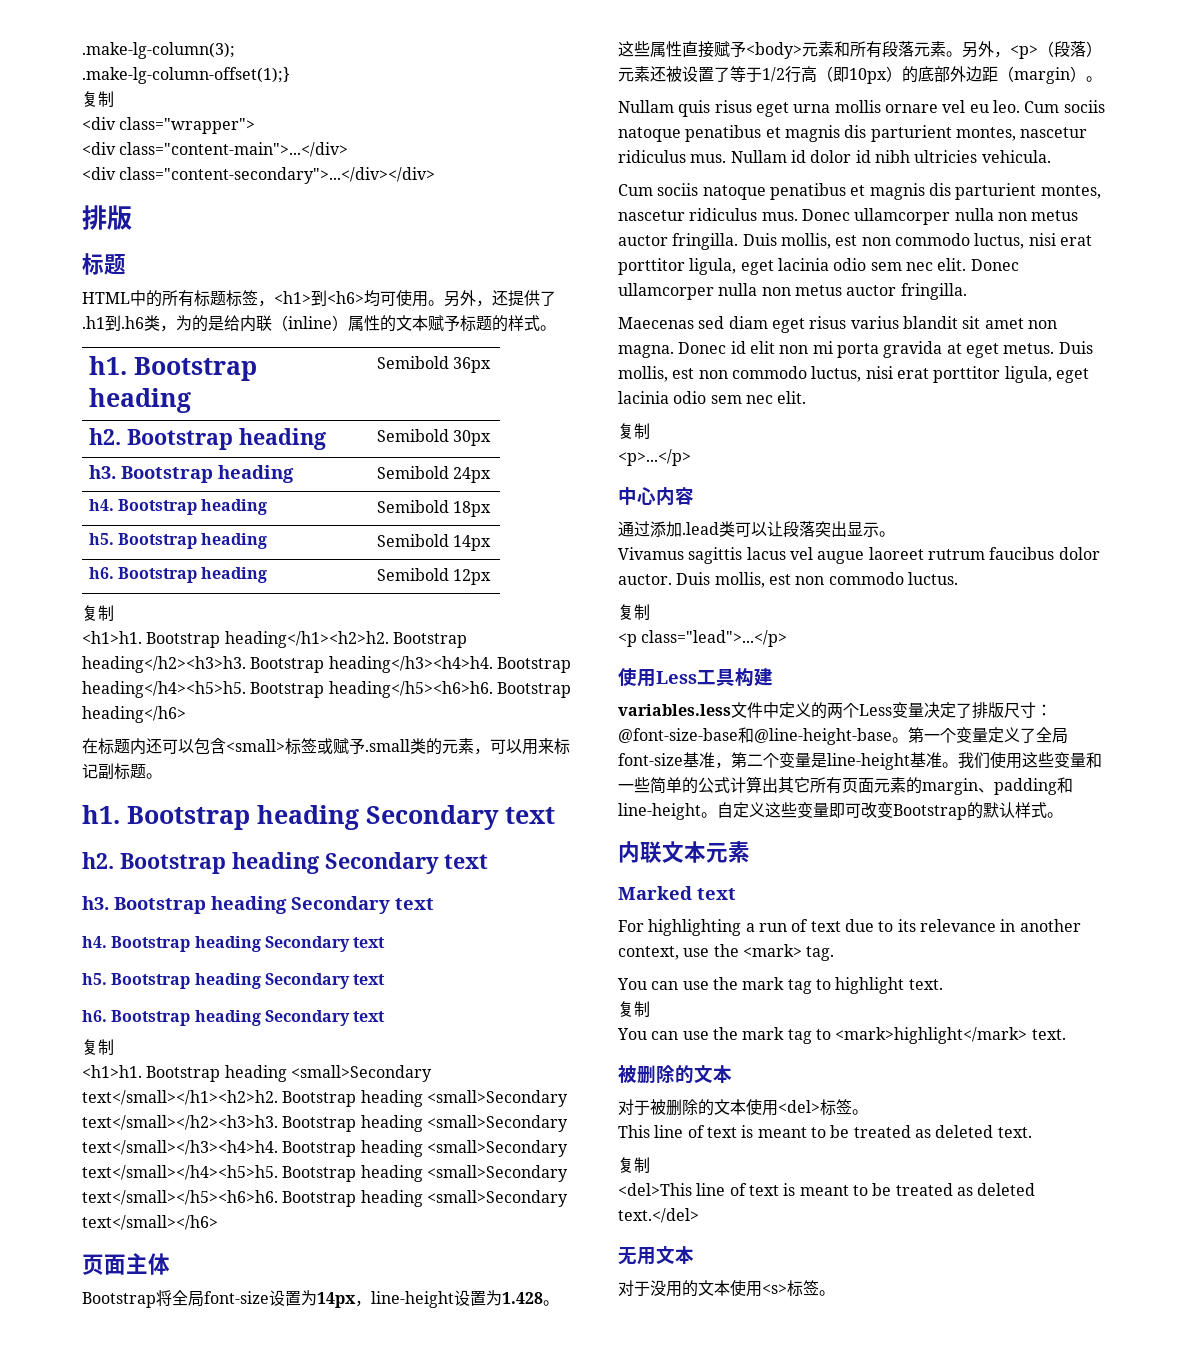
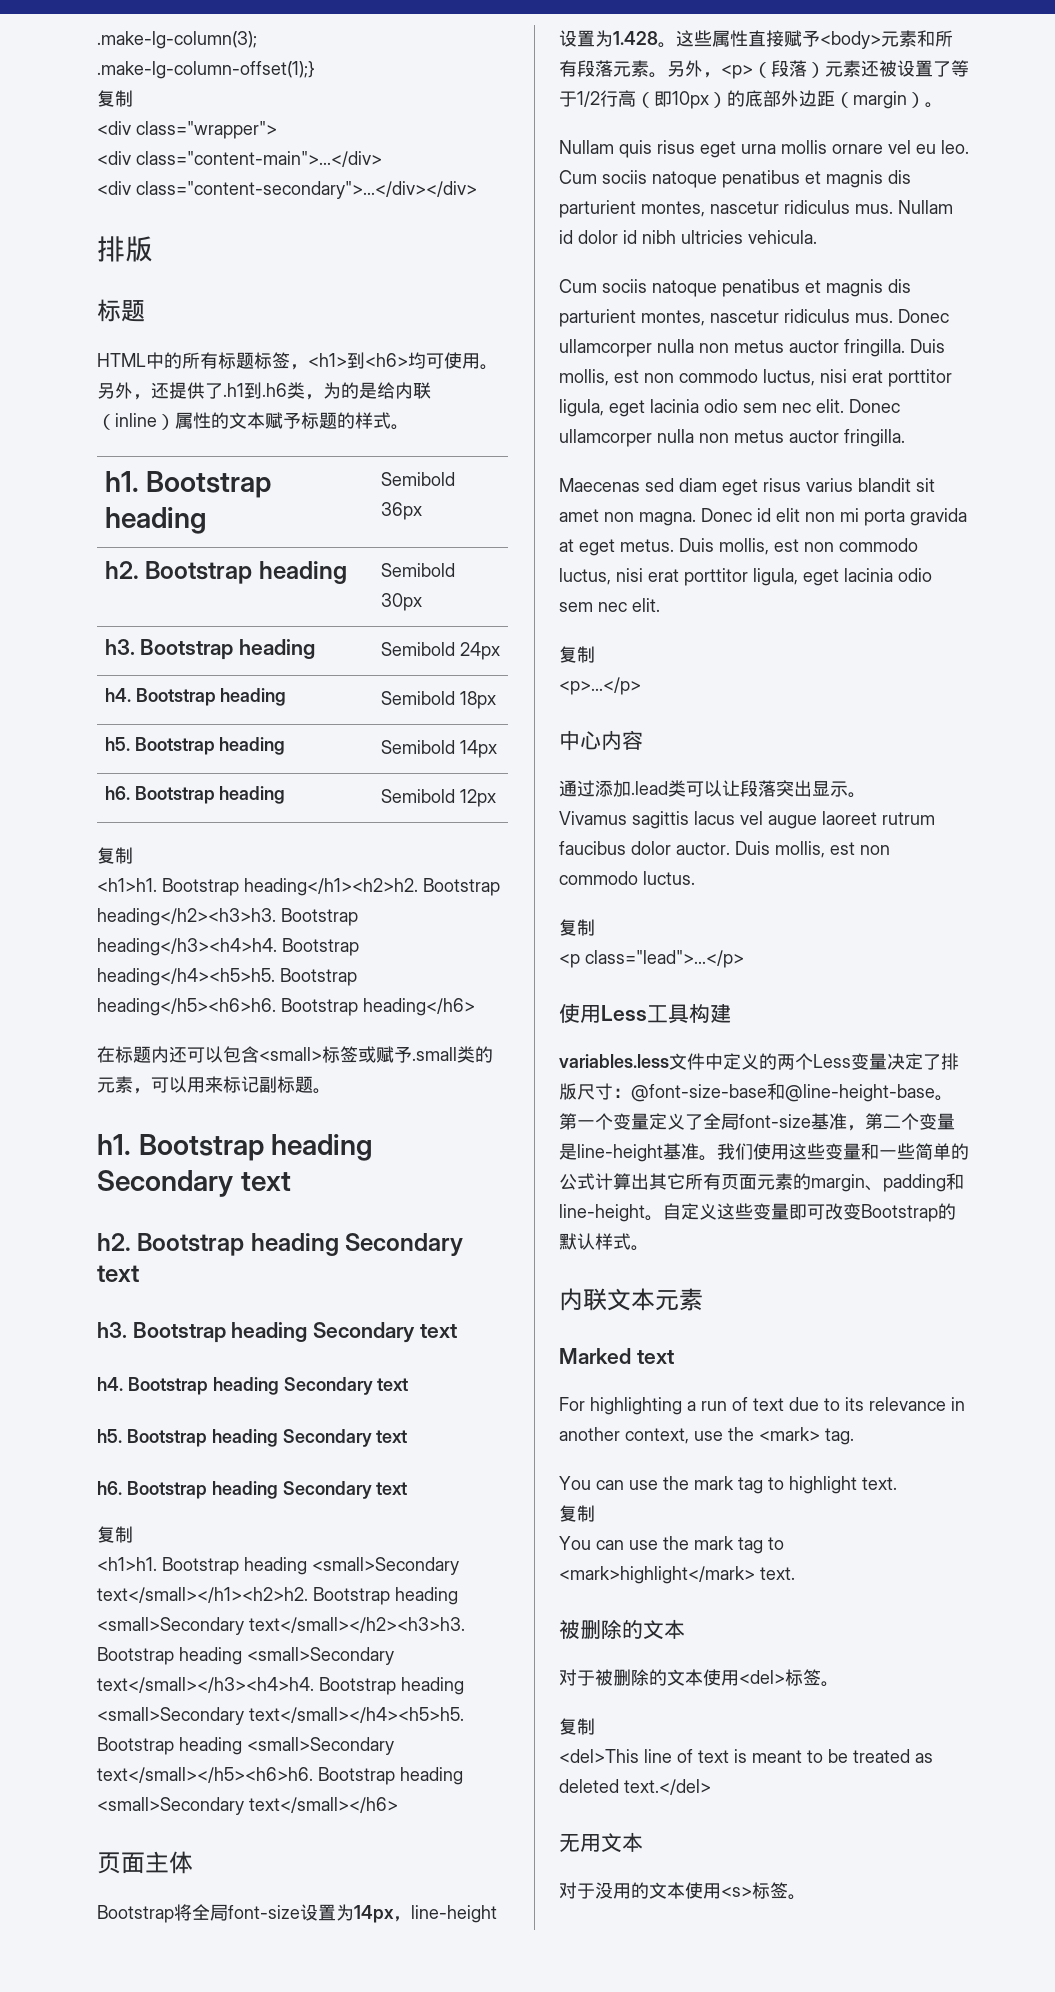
[618,1125,1032,1138] // This line of text is meant to be treated as deleted text. -> (839, 1684) none

